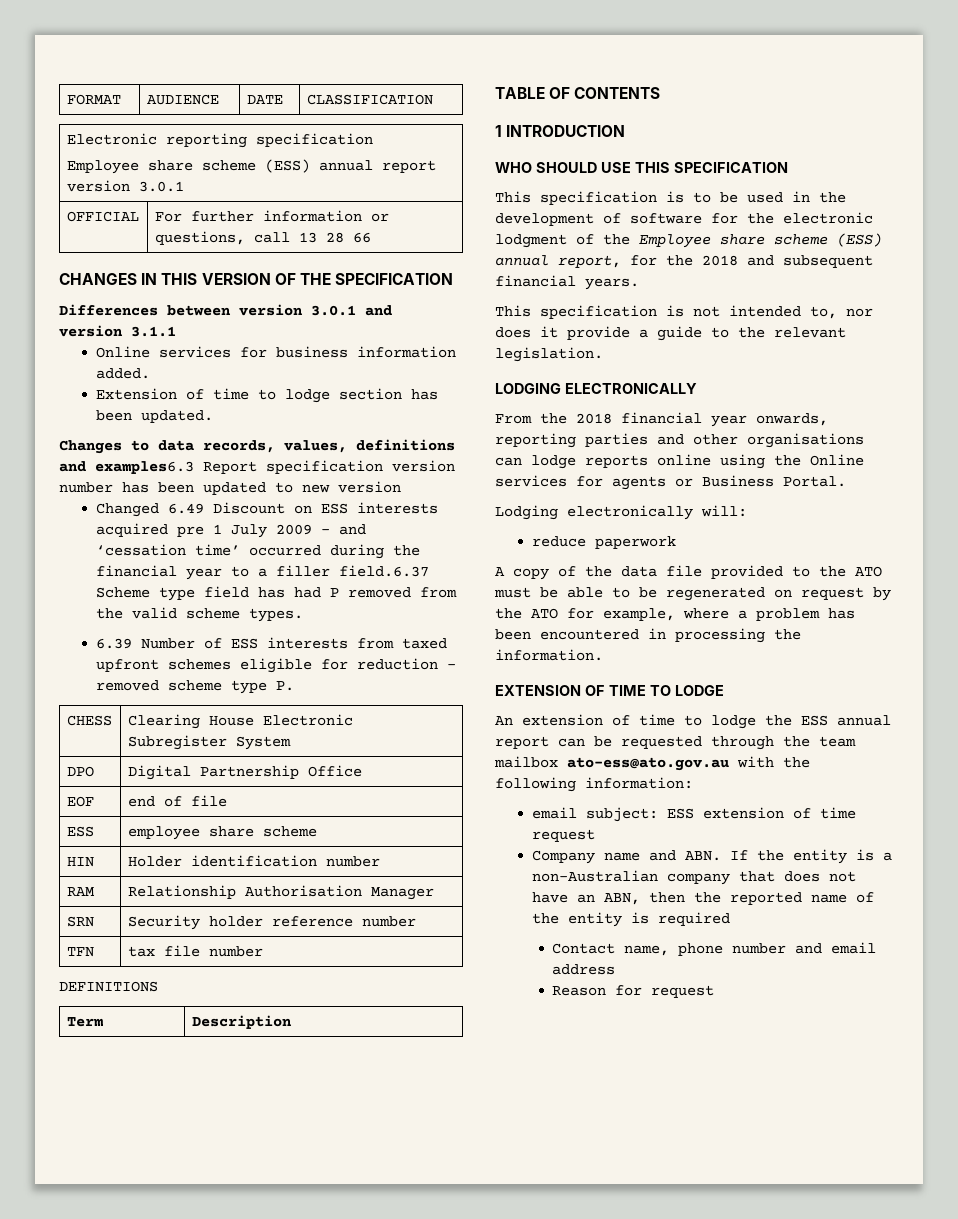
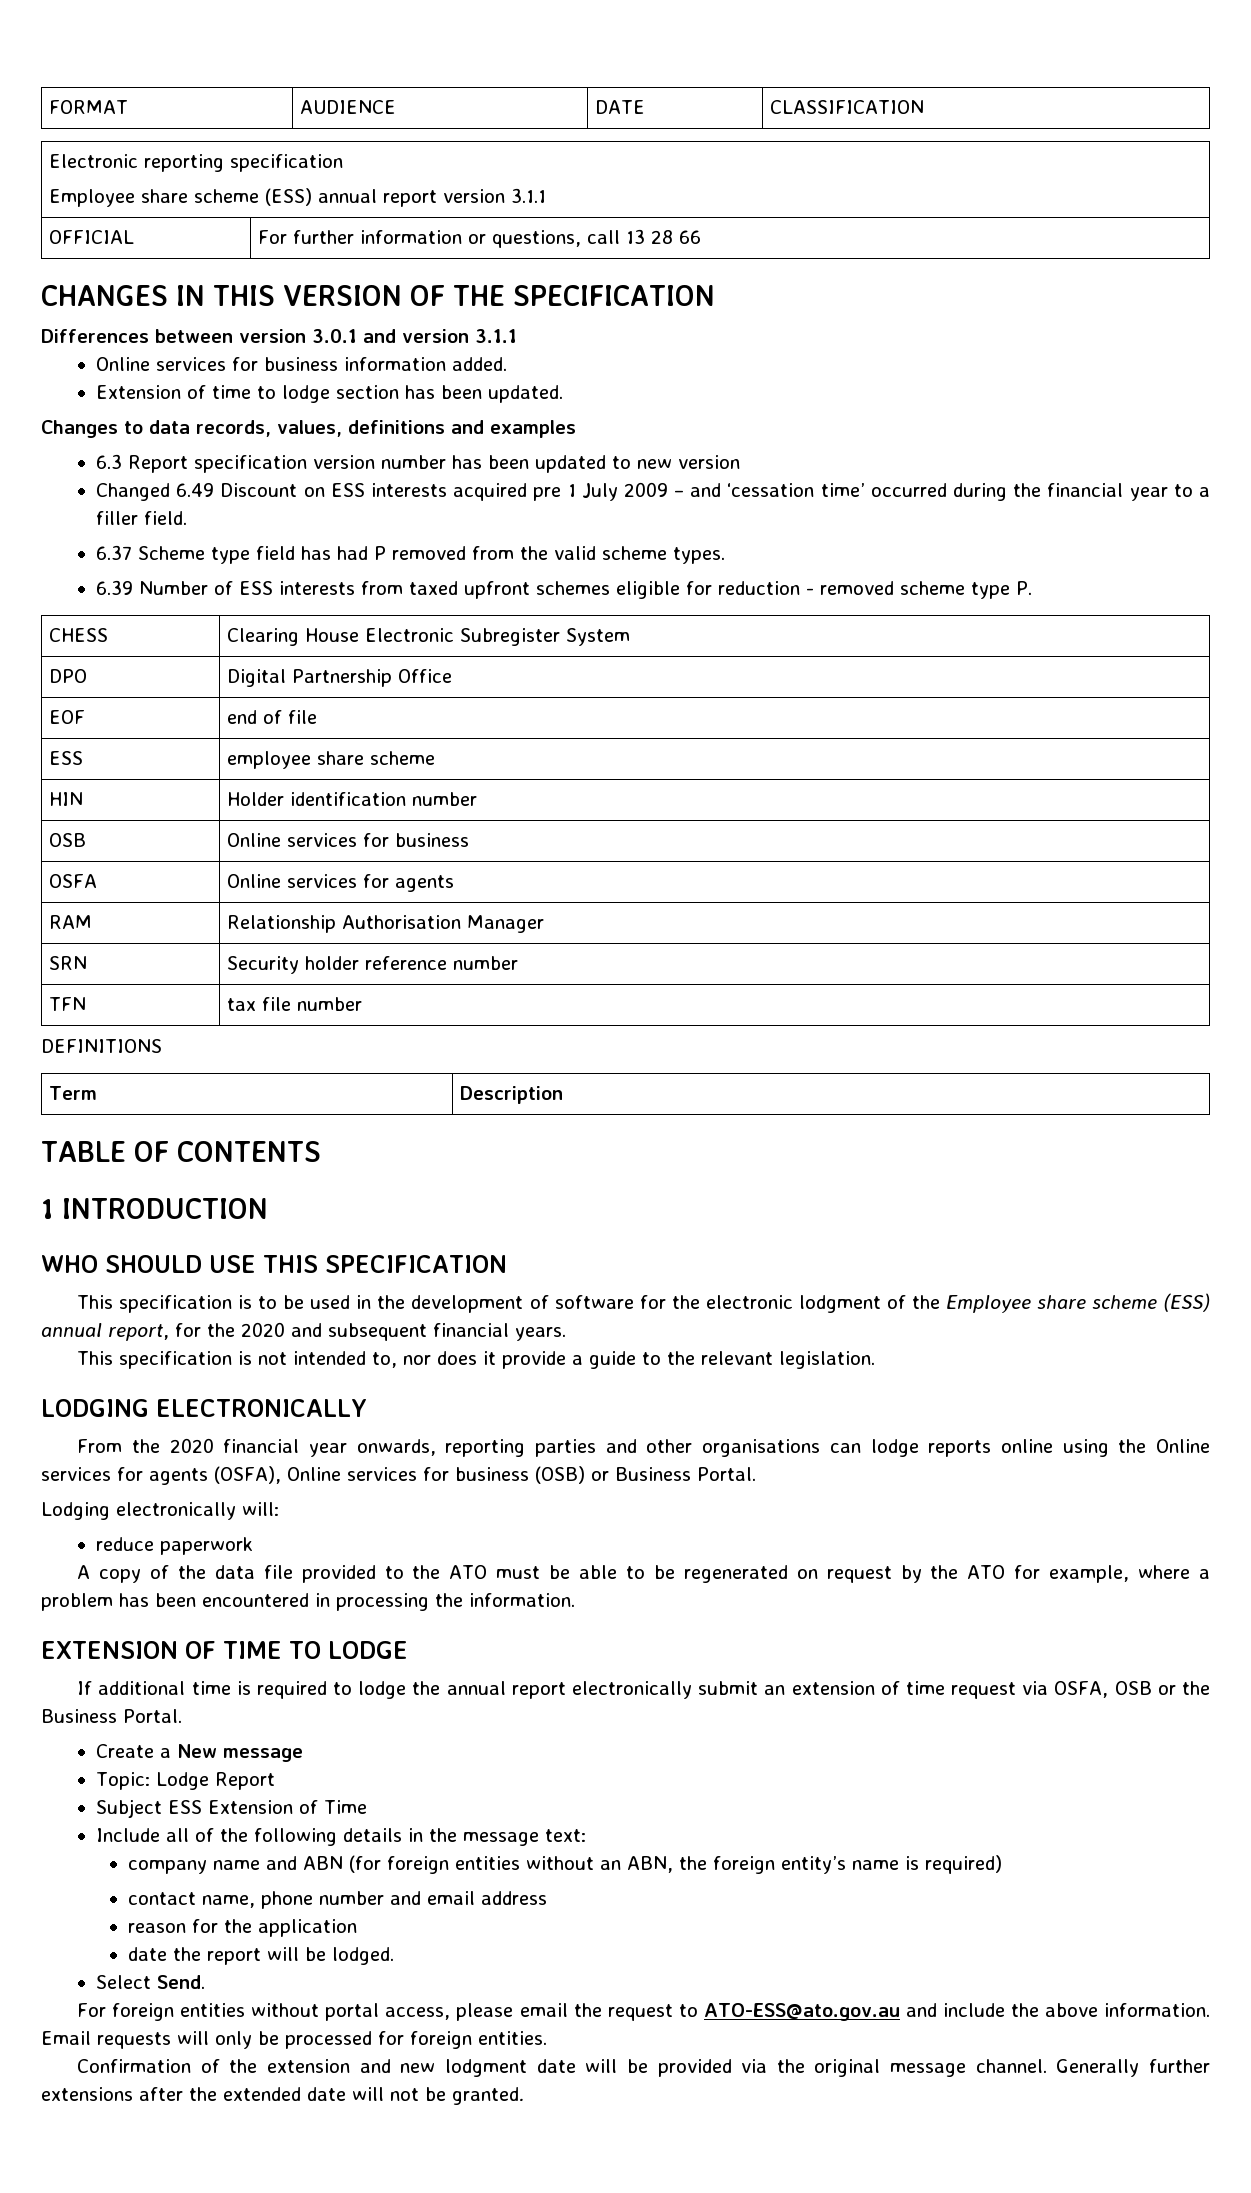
[138,181,184,192] 3.0.1 -> [511,188,547,203] 3.1.1
[95,461,194,474] examples6.3 -> [490,420,576,438] [95,454,122,469] examples // 6.3
[339,565,430,577] field.6.37 -> [143,511,187,525] [95,545,132,560] field. // 6.37
(380, 861) none -> [49,833,87,847] [227,833,470,847] [49,874,98,888] [227,874,455,892] // OSB | Online services for business // OSFA | Online services for agents
[702,255,738,266] 2018 -> [241,1322,285,1337] 2020
[576,413,612,424] 2018 -> [169,1438,214,1453] 2020
(666, 483) none -> [214,1466,585,1484] (OSFA), Online services for business (OSB)
[495,714,675,726] An extension of time -> [77,1681,327,1699] If additional time is required
[801,715,891,726] [495,736,856,750] [494,756,810,771] [495,777,693,792] [532,807,857,822] [532,829,596,842] [532,849,893,864] [532,870,857,885] [532,892,875,905] [532,912,731,927] [552,943,616,954] ESS annual report can be requested through the team mailbox ato-ess@ato.gov.au with the following information: // email subject: ESS extension of time request // Company name and ABN. If the entity is a non-Australian company that does not have an ABN, then the reported name of the entity is required // Contact -> [446,1681,1211,1699] [41,1709,182,1723] [95,1744,303,1762] [95,1772,275,1790] [95,1799,367,1818] [95,1828,586,1846] [128,1855,1003,1874] [128,1892,197,1905] annual report electronically submit an extension of time request via OSFA, OSB or the Business Portal. // Create a New message // Topic: Lodge Report // Subject ESS Extension of Time // Include all of the following details in the message text: // company name and ABN (for foreign entities without an ABN, the foreign entity’s name is required) // contact
[552,985,715,998] Reason for request -> [128,1919,358,1937] [128,1947,395,1965] [95,1975,205,1989] [77,2003,1210,2021] [41,2031,547,2049] [77,2059,1211,2077] [41,2087,524,2105] reason for the application // date the report will be lodged. // Select Send. // For foreign entities without portal access, please email the request to ATO-ESS@ato.gov.au and include the above information. Email requests will only be processed for foreign entities. // Confirmation of the extension and new lodgment date will be provided via the original message channel. Generally further extensions after the extended date will not be granted.

